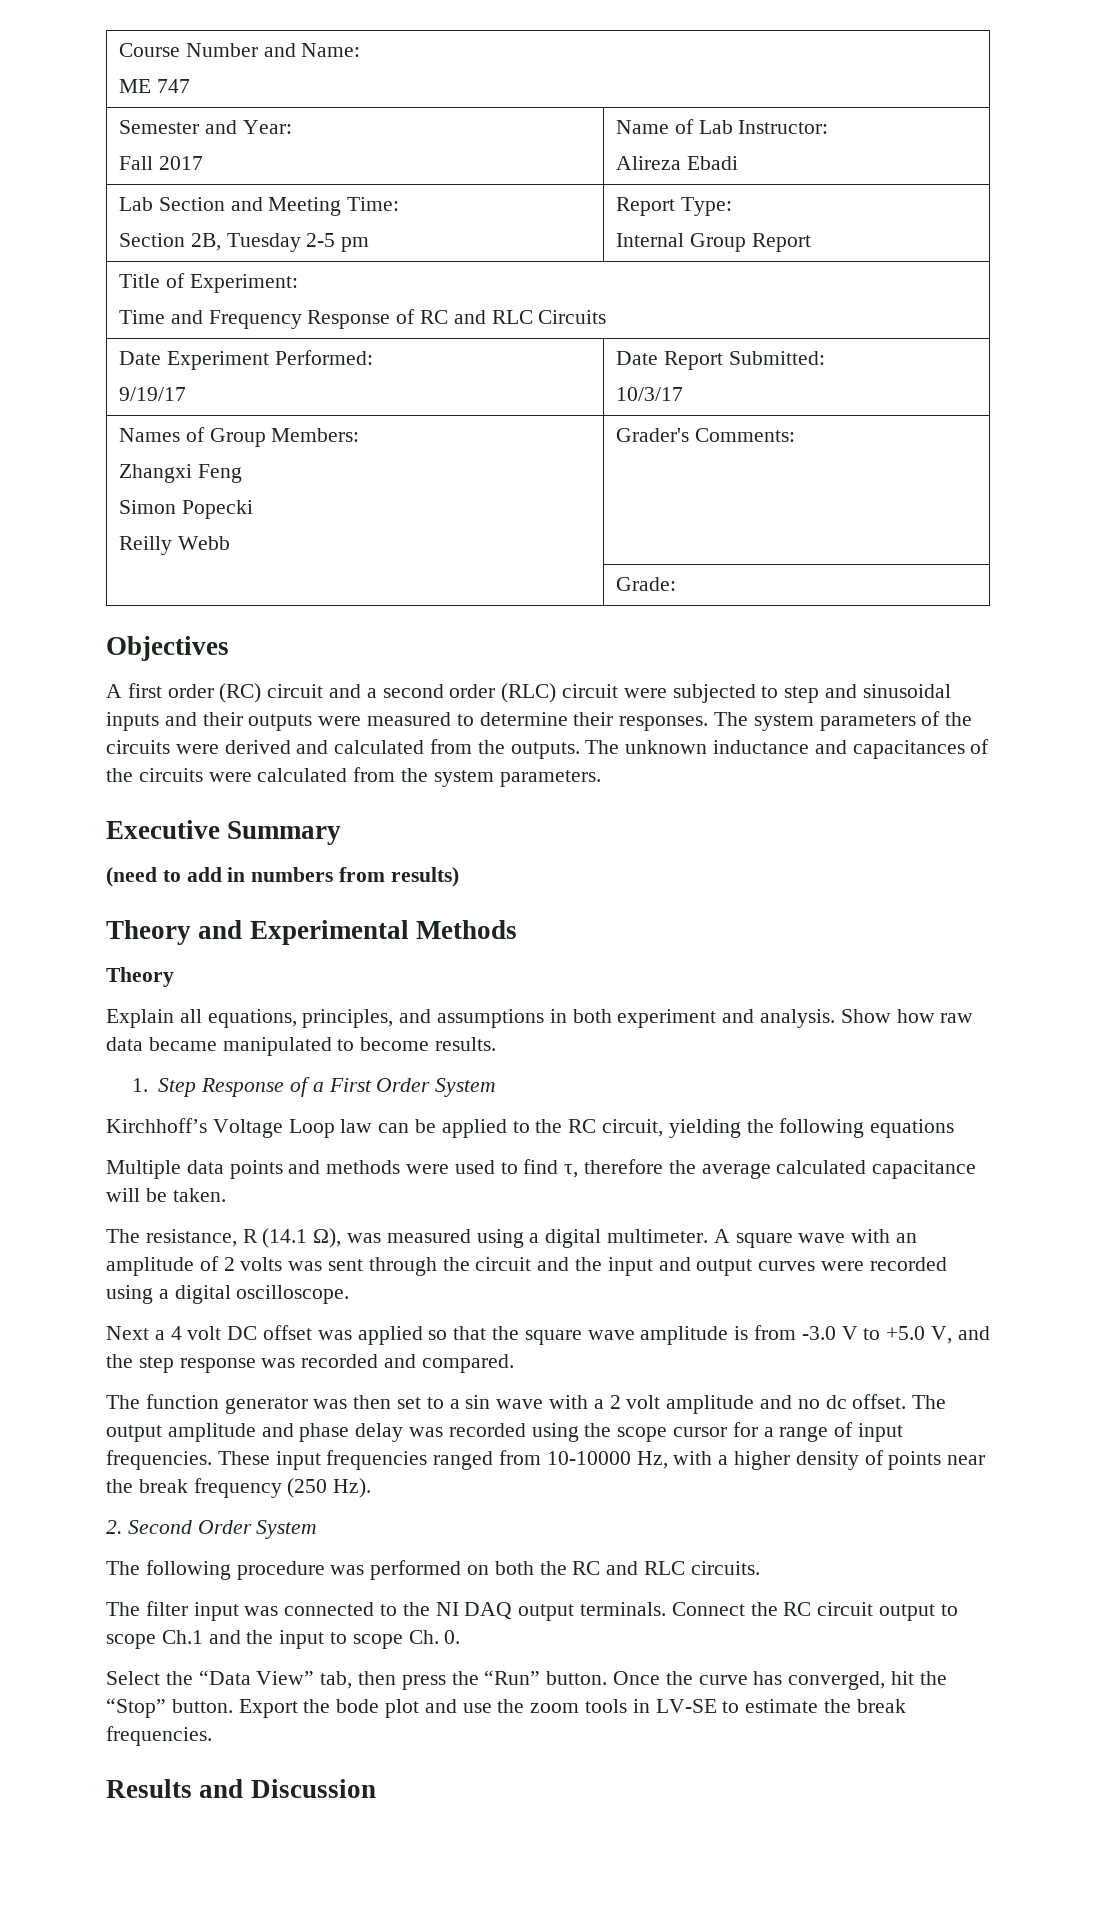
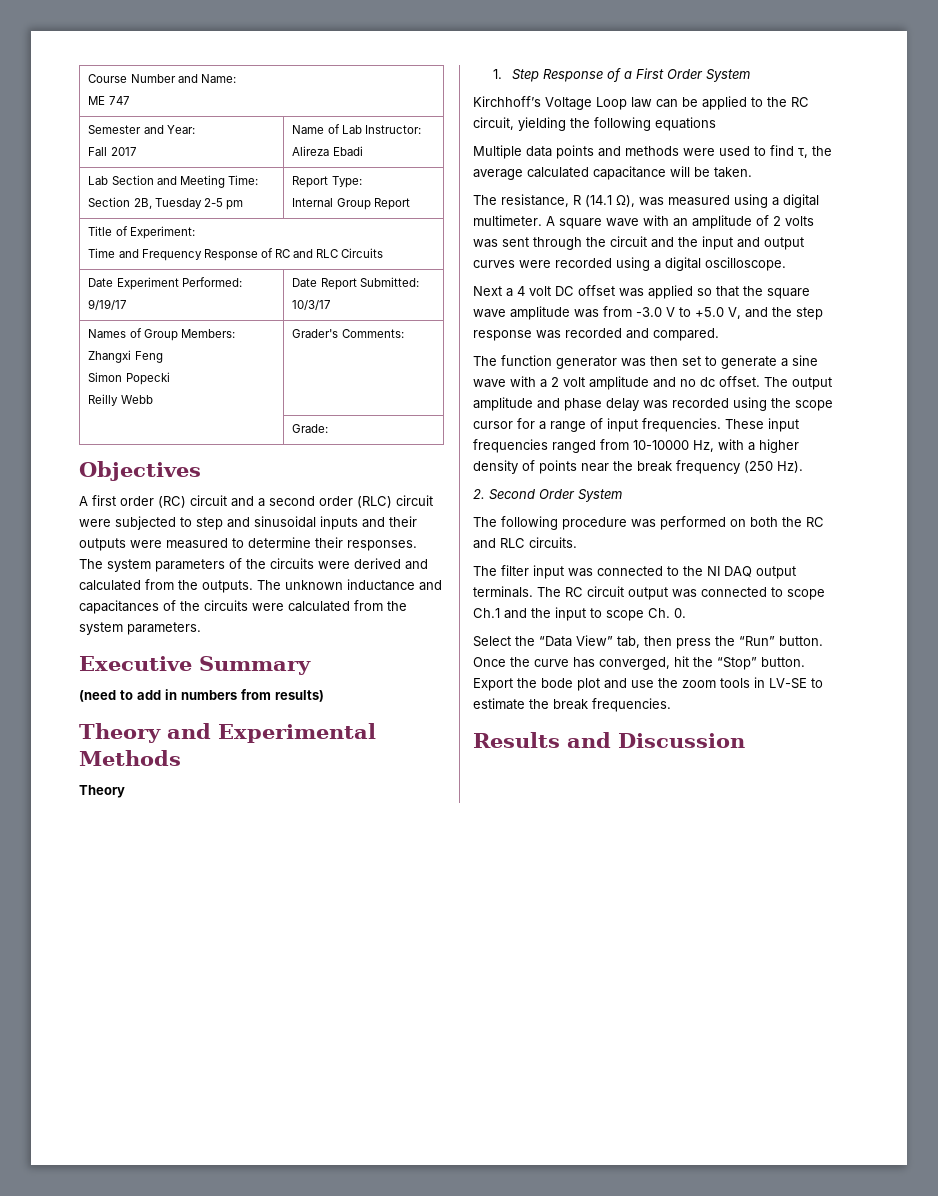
[106,1009,974,1028] [106,1037,497,1056] // Explain all equations, principles, and assumptions in both experiment and analysis. Show how raw data became manipulated to become results. -> (125, 791) none
[584,1159,664,1174] therefore -> (808, 153) none
[734,1326,749,1340] is -> [574,309,599,318] was
[449,1395,491,1409] a sin -> [721,355,818,369] generate a sine
[671,1602,778,1616] Connect the -> [537,587,561,597] The
(936, 1612) none -> [672,587,767,598] was connected

